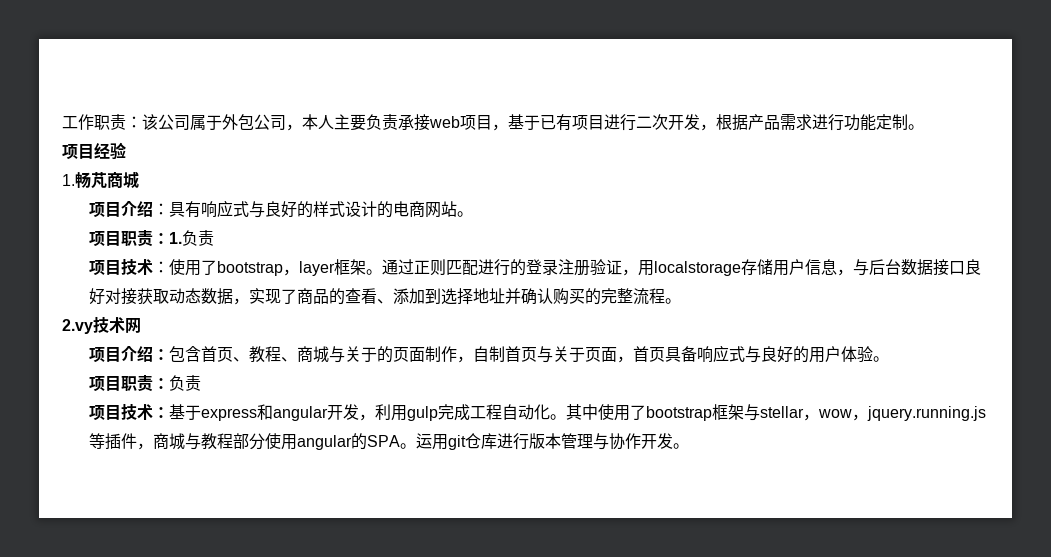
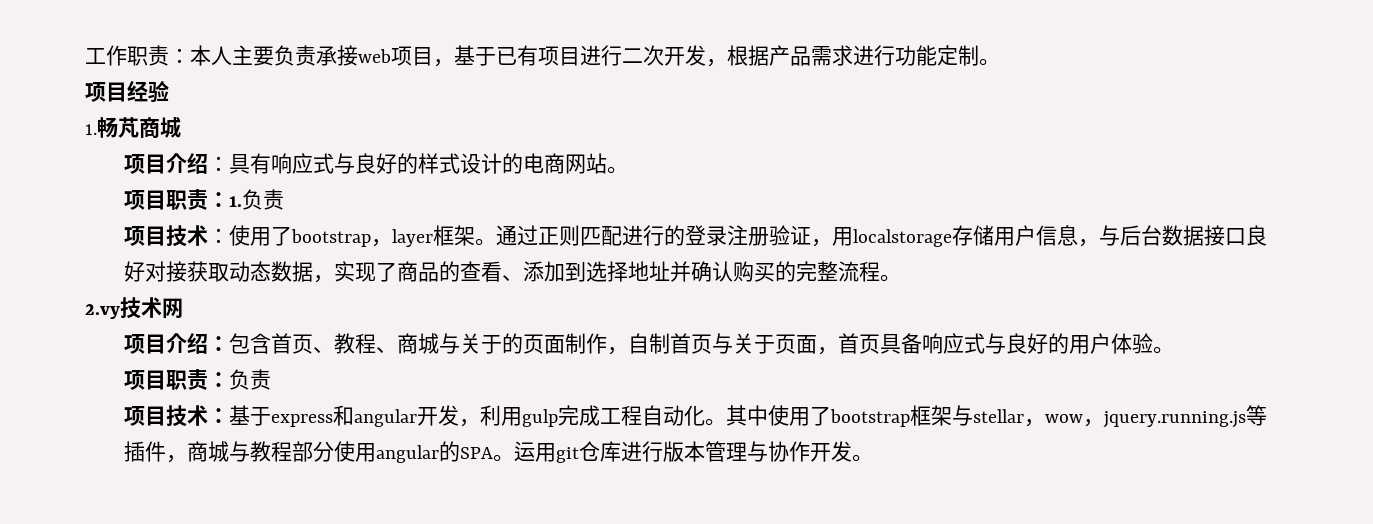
[142,114,302,131] 该公司属于外包公司， -> (190, 55) none

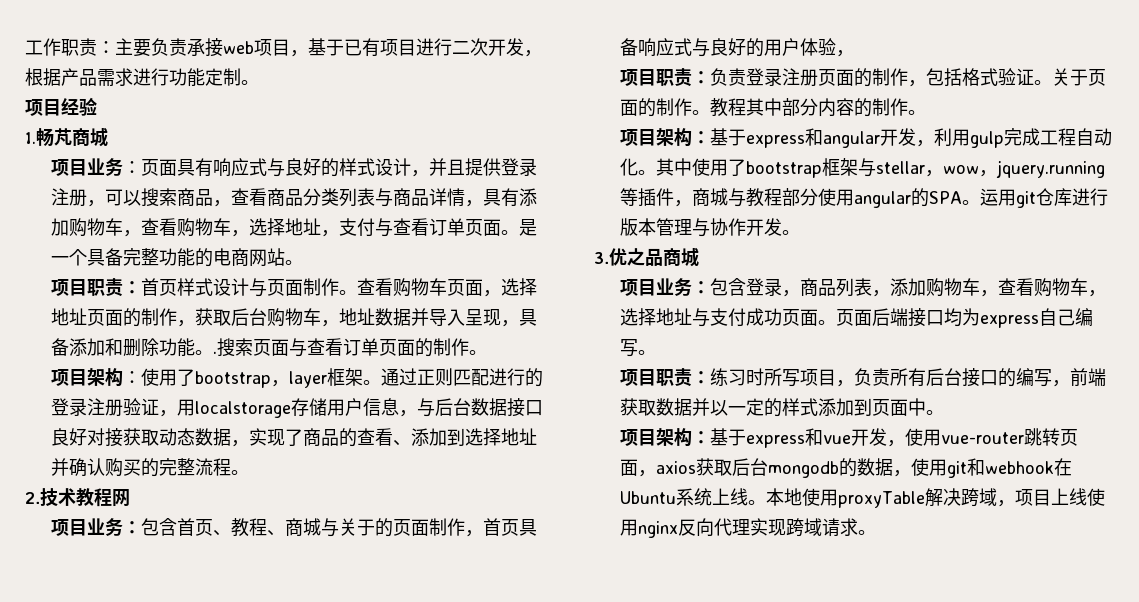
[190,45,232,66] 本人 -> (115, 47) none
[166,153,230,174] 介绍： -> [87,158,178,176] 业务：页面
(503, 163) none -> [411,158,538,177] [51,188,538,207] [51,218,538,237] [51,248,196,267] ，并且提供登录注册，可以搜索商品，查看商品分类列表与商品详情，具有添加购物车，查看购物车，选择地址，支付与查看订单页面。是一个具备完整功能
[229,189,285,210] [124,225,209,247] 1.负责 // 项目技术 -> [141,278,538,297] [51,308,538,327] [51,338,488,357] [51,368,124,387] 首页样式设计与页面制作。查看购物车页面，选择地址页面的制作，获取后台购物车，地址数据并导入呈现，具备添加和删除功能。.搜索页面与查看订单页面的制作。 // 项目架构
[85,297,162,319] 2.vy技术 -> [25,488,112,507] 2.技术教程
[166,333,209,354] 介绍 -> [87,518,124,536] 业务
[628,333,839,355] 自制首页与关于页面， -> (484, 533) none
[1153,346,1175,354] 。 -> [836,50,855,57] ，
[124,405,209,427] // 项目技术 -> [746,68,1107,87] [620,98,927,117] [620,128,693,147] 登录注册页面的制作，包括格式验证。关于页面的制作。教程其中部分内容的制作。 // 项目架构
[1103,411,1247,428] jquery.running.js -> [996,160,1106,178] jquery.running
(874, 458) none -> [594,247,699,267] [620,278,1107,297] [620,308,1094,328] [620,339,657,357] [620,368,1107,387] [620,398,945,417] [620,428,1079,448] [620,458,1073,478] [620,488,1106,508] [620,518,877,538] // 3.优之品商城 // 项目业务：包含登录，商品列表，添加购物车，查看购物车，选择地址与支付成功页面。页面后端接口均为express自己编写。 // 项目职责：练习时所写项目，负责所有后台接口的编写，前端获取数据并以一定的样式添加到页面中。 // 项目架构：基于express和vue开发，使用vue-router跳转页面，axios获取后台mongodb的数据，使用git和webhook在Ubuntu系统上线。本地使用proxyTable解决跨域，项目上线使用nginx反向代理实现跨域请求。

